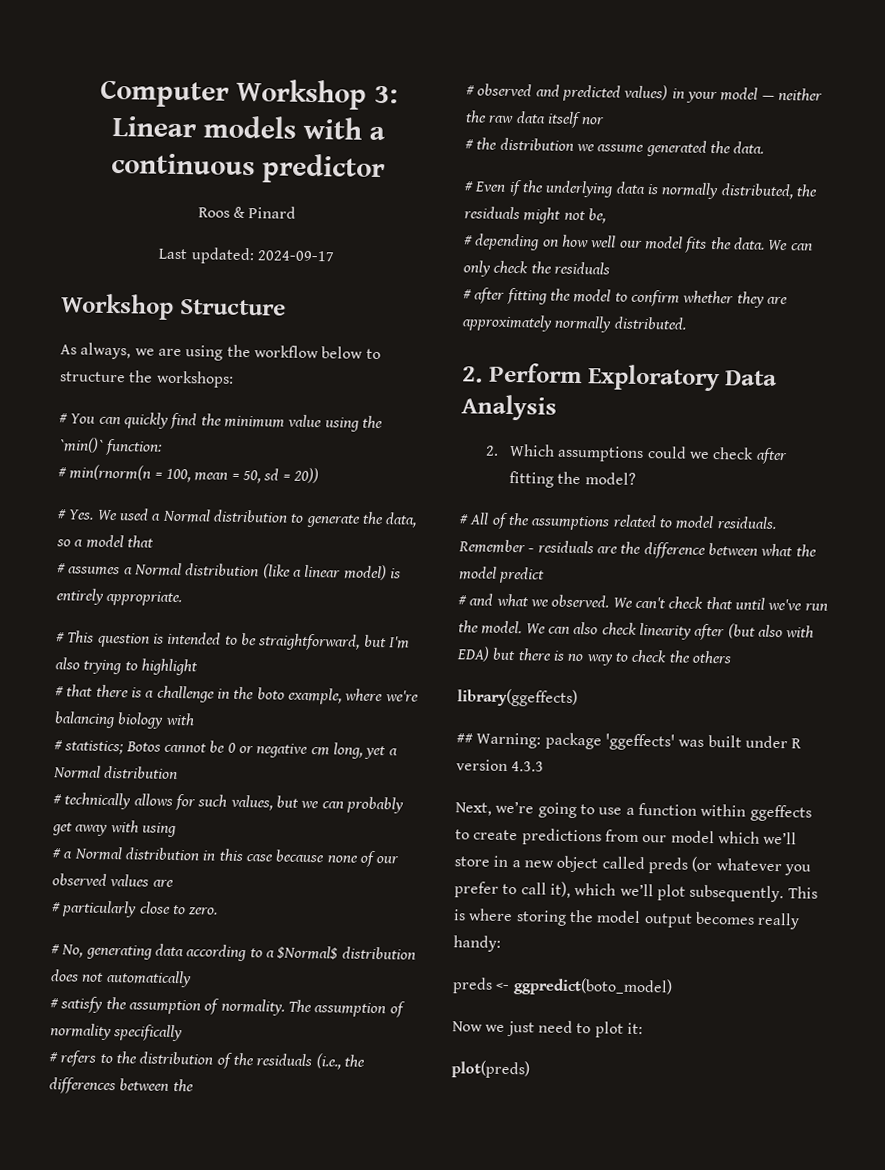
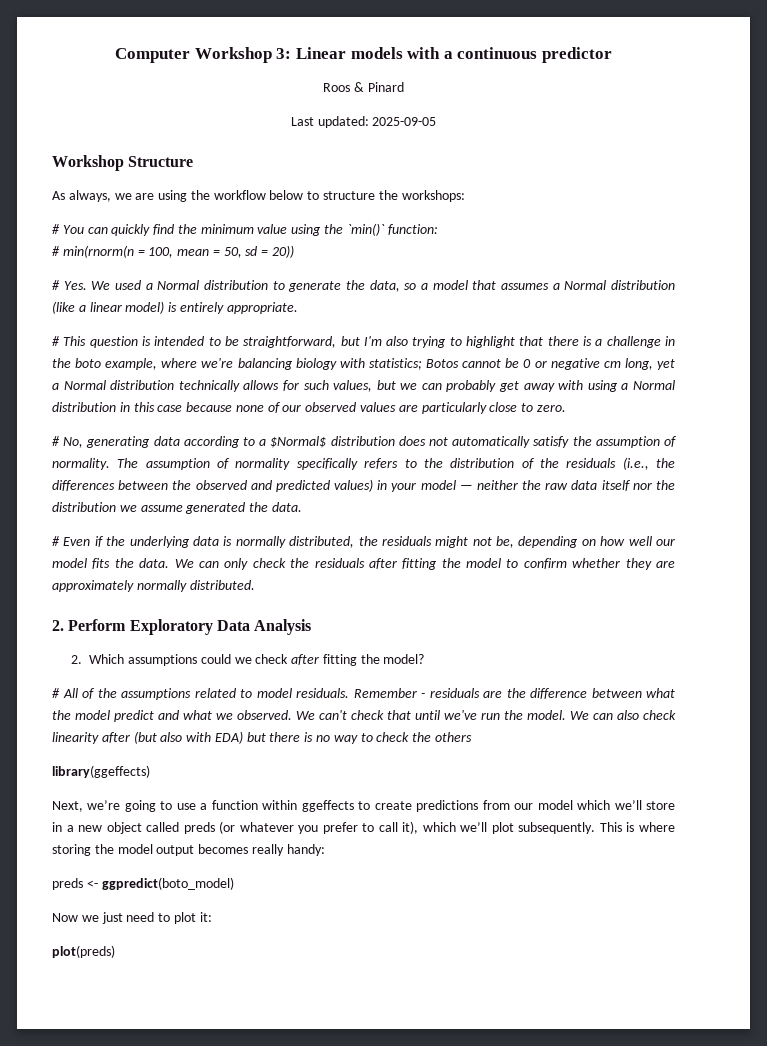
[256,250,334,262] 2024-09-17 -> [372,117,437,126] 2025-09-05
[57,563,66,574] // # -> (497, 285) none
[55,686,64,697] // # -> (516, 342) none
[54,740,63,751] // # -> (365, 363) none
[53,794,62,805] // # -> (175, 385) none
[52,848,62,859] // # -> (618, 386) none
[52,902,61,913] // # -> (418, 408) none
[50,998,59,1009] // # -> (531, 442) none
[49,1052,58,1063] // # -> (358, 464) none
[466,85,475,96] // # -> (192, 485) none
[465,139,474,150] // # -> (652, 486) none
[464,235,473,246] // # -> (515, 542) none
[463,289,472,300] // # -> (365, 563) none
[458,595,467,606] // # -> (154, 716) none
[456,732,803,751] [456,759,545,772] // ## Warning: package 'ggeffects' was built under R version 4.3.3 -> (150, 771) none

